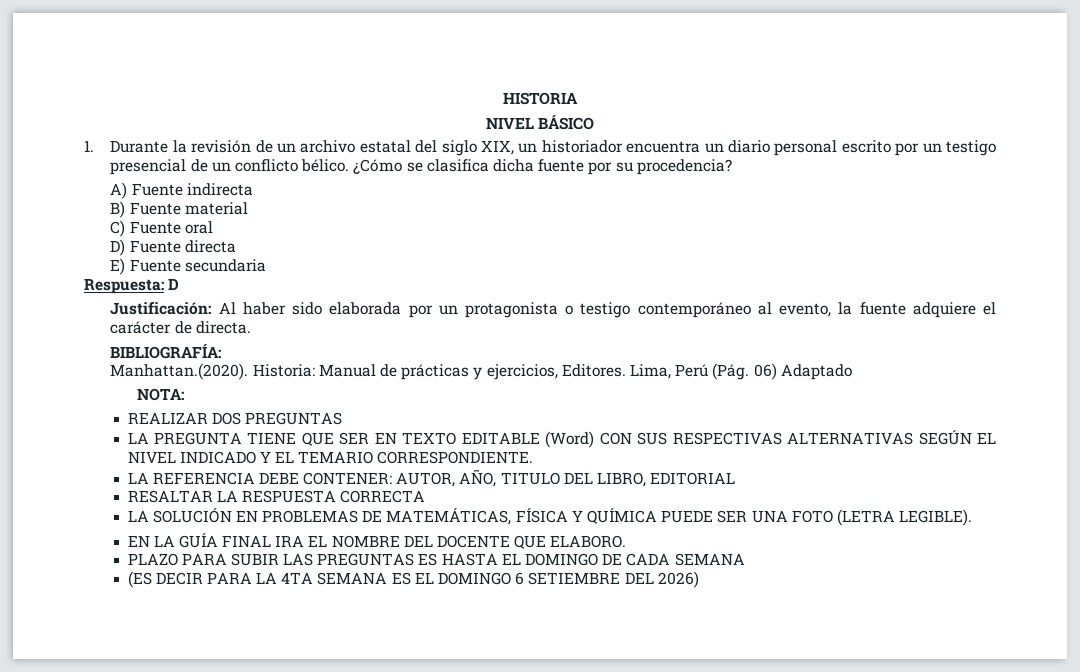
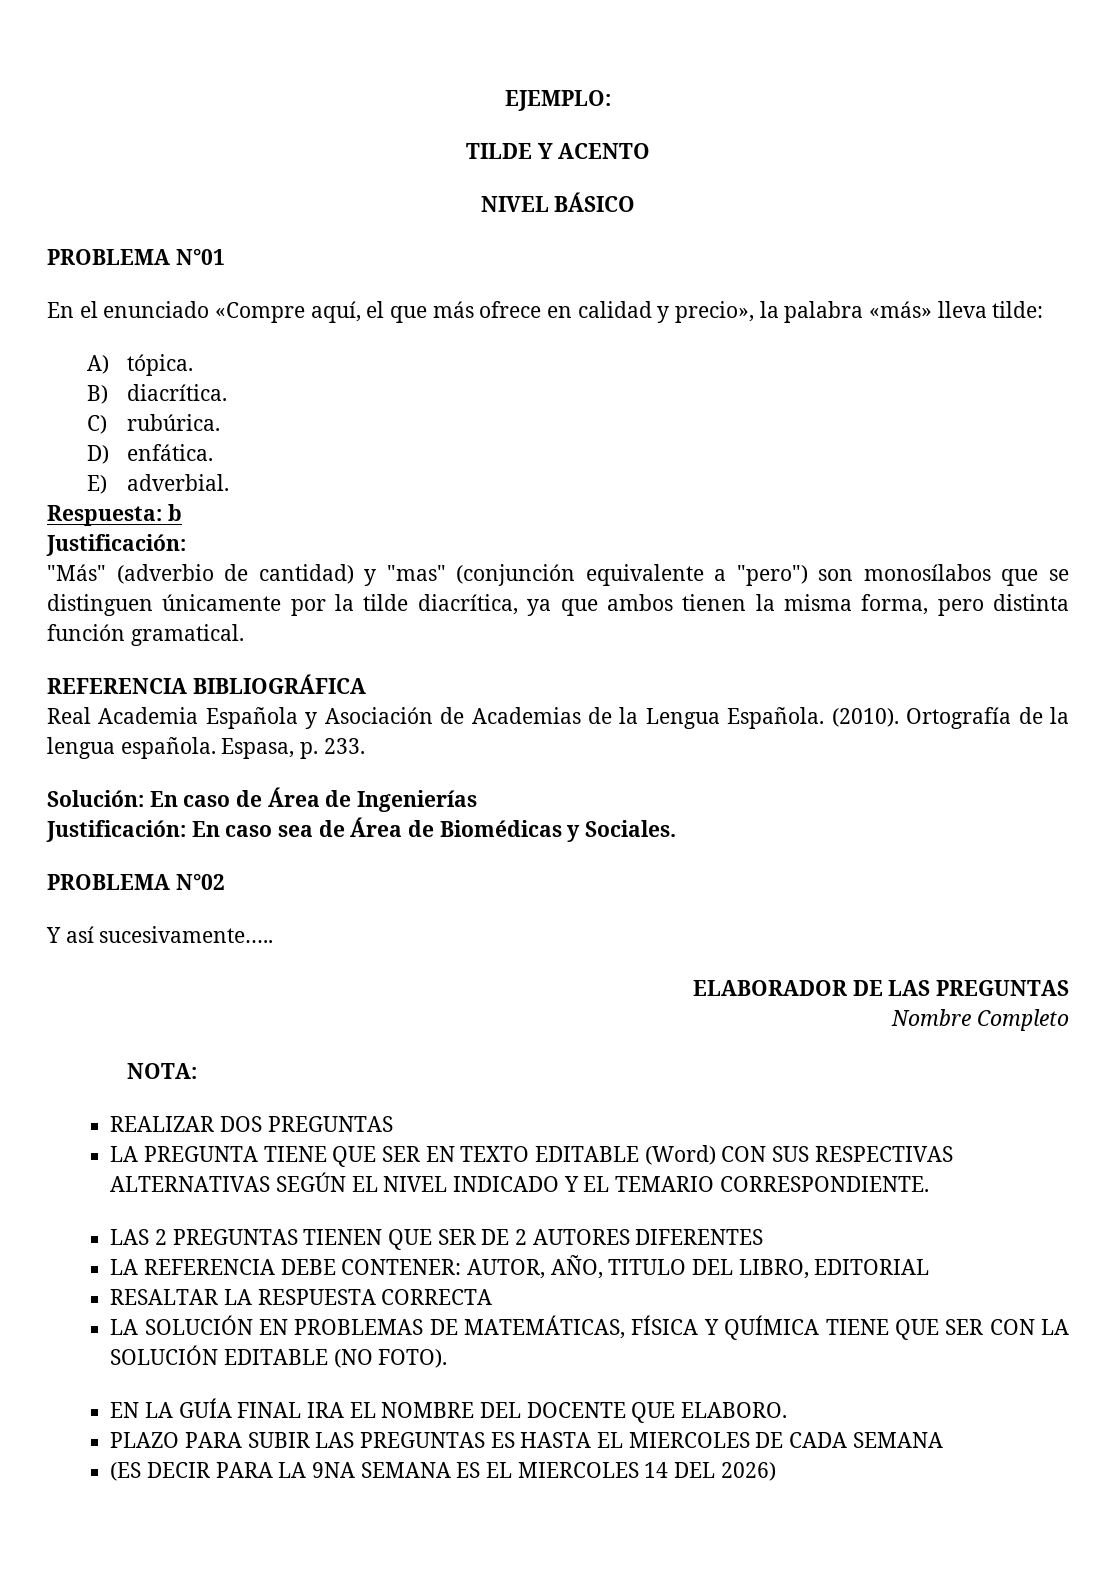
[503,92,578,105] [485,115,595,130] [84,140,997,156] [110,159,732,175] [110,182,253,199] [110,201,248,218] [110,220,213,237] [110,239,236,256] [110,258,266,275] HISTORIA // NIVEL BÁSICO // 1. Durante la revisión de un archivo estatal del siglo XIX, un historiador encuentra un diario personal escrito por un testigo presencial de un conflicto bélico. ¿Cómo se clasifica dicha fuente por su procedencia? // A) Fuente indirecta // B) Fuente material // C) Fuente oral // D) Fuente directa // E) Fuente secundaria -> [505,90,611,111] [465,143,651,159] [480,192,636,212] [47,248,225,265] [47,301,1044,323] [87,354,194,376] [87,384,228,404] [87,414,221,434] [87,444,214,464] [87,474,230,494] EJEMPLO: // TILDE Y ACENTO // NIVEL BÁSICO // PROBLEMA N°01 // En el enunciado «Compre aquí, el que más ofrece en calidad y precio», la palabra «más» lleva tilde: // A) tópica. // B) diacrítica. // C) rubúrica. // D) enfática. // E) adverbial.
[168,278,180,290] [110,302,996,318] [110,321,251,334] [110,344,222,359] [110,363,852,380] D // Justificación: Al haber sido elaborada por un protagonista o testigo contemporáneo al evento, la fuente adquiere el carácter de directa. // BIBLIOGRAFÍA: // Manhattan.(2020). Historia: Manual de prácticas y ejercicios, Editores. Lima, Perú (Pág. 06) Adaptado -> [167,504,182,521] [46,534,186,556] [47,564,1069,586] [47,594,1069,616] [47,624,244,646] [47,674,366,694] [47,707,1070,729] [47,737,365,759] [47,787,478,812] [46,817,677,842] [47,873,225,890] [46,926,274,943] [692,980,1069,996] [891,1009,1069,1031] b // Justificación: // "Más" (adverbio de cantidad) y "mas" (conjunción equivalente a "pero") son monosílabos que se distinguen únicamente por la tilde diacrítica, ya que ambos tienen la misma forma, pero distinta función gramatical. // REFERENCIA BIBLIOGRÁFICA // Real Academia Española y Asociación de Academias de la Lengua Española. (2010). Ortografía de la lengua española. Espasa, p. 233. // Solución: En caso de Área de Ingenierías // Justificación: En caso sea de Área de Biomédicas y Sociales. // PROBLEMA N°02 // Y así sucesivamente….. // ELABORADOR DE LAS PREGUNTAS // Nombre Completo
(534, 457) none -> [110,1229,764,1250] // LAS 2 PREGUNTAS TIENEN QUE SER DE 2 AUTORES DIFERENTES
[661,509,973,526] PUEDE SER UNA FOTO (LETRA LEGIBLE). -> [825,1319,1069,1340] [110,1345,448,1368] TIENE QUE SER CON LA SOLUCIÓN EDITABLE (NO FOTO).
[524,553,598,566] DOMINGO -> [628,1432,750,1448] MIERCOLES
[281,572,314,584] 4TA -> [312,1462,356,1478] 9NA
[437,572,621,585] DOMINGO 6 SETIEMBRE -> [517,1462,669,1478] MIERCOLES 14

